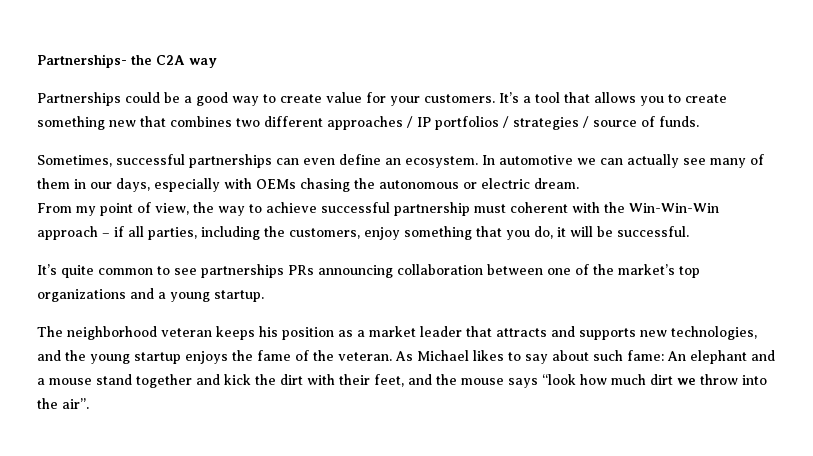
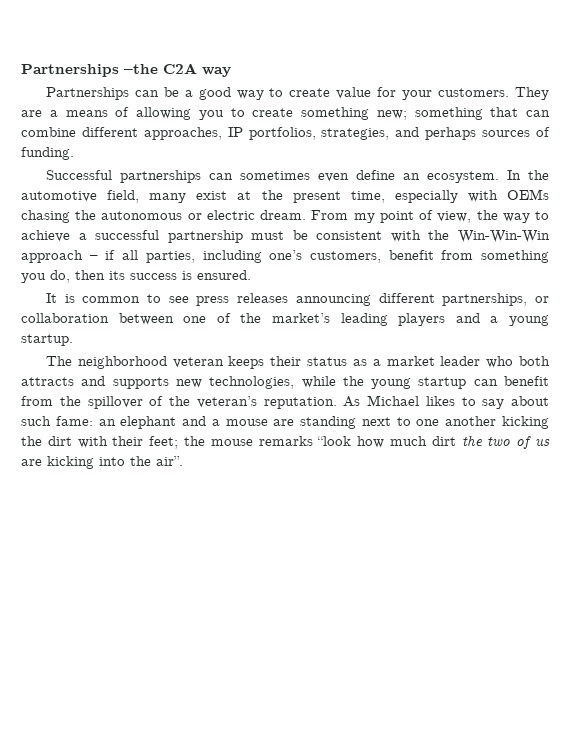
[37,54,152,68] Partnerships- the -> [21,64,158,77] Partnerships –the
[125,92,160,103] could -> [134,90,159,97] can
[499,92,727,106] [37,116,699,130] [37,154,185,167] It’s a tool that allows you to create something new that combines two different approaches / IP portfolios / strategies / source of funds. // Sometimes, successful -> [515,87,549,100] [21,107,550,120] [21,127,551,140] [21,147,74,160] [45,170,112,180] They are a means of allowing you to create something new; something that can combine different approaches, IP portfolios, strategies, and perhaps sources of funding. // Successful
(299, 161) none -> [239,171,310,180] sometimes
[499,154,764,168] [37,178,150,192] automotive we can actually see many of them in our days, -> [528,170,549,180] [21,190,385,203] the automotive field, many exist at the present time,
(579, 183) // -> (307, 215) none
(317, 207) none -> [78,233,87,240] a
[510,202,568,213] coherent -> [292,230,383,240] be consistent
[264,226,689,240] [37,264,393,278] the customers, enjoy something that you do, it will be successful. // It’s quite common to see partnerships PRs announcing -> [269,250,549,263] [21,270,251,283] [45,293,549,306] one’s customers, benefit from something you do, then its success is ensured. // It is common to see press releases announcing different partnerships, or
[679,266,700,278] [37,289,126,302] top organizations -> [340,313,446,326] leading players
[259,326,334,340] his position -> [270,356,348,366] their status
[466,326,492,337] that -> [486,356,550,368] who both
[37,350,61,361] and -> [301,376,336,388] while
[185,350,392,364] enjoys the fame of the veteran. -> [473,376,550,386] [21,396,337,409] can benefit from the spillover of the veteran’s reputation.
[667,351,686,361] An -> [98,419,116,426] an
[96,374,251,388] stand together and kick -> [273,416,549,429] are standing next to one another kicking
[374,374,432,387] feet, and -> [149,436,179,449] feet;
[508,378,538,388] says -> [258,436,313,446] remarks
[677,374,738,385] we throw -> [461,435,551,449] [21,456,94,469] the two of us are kicking

